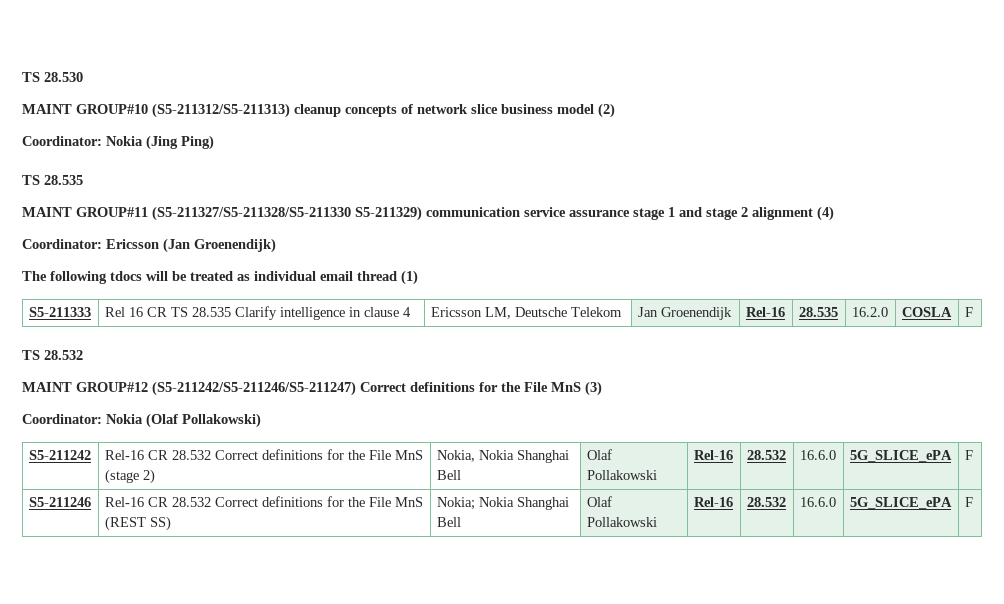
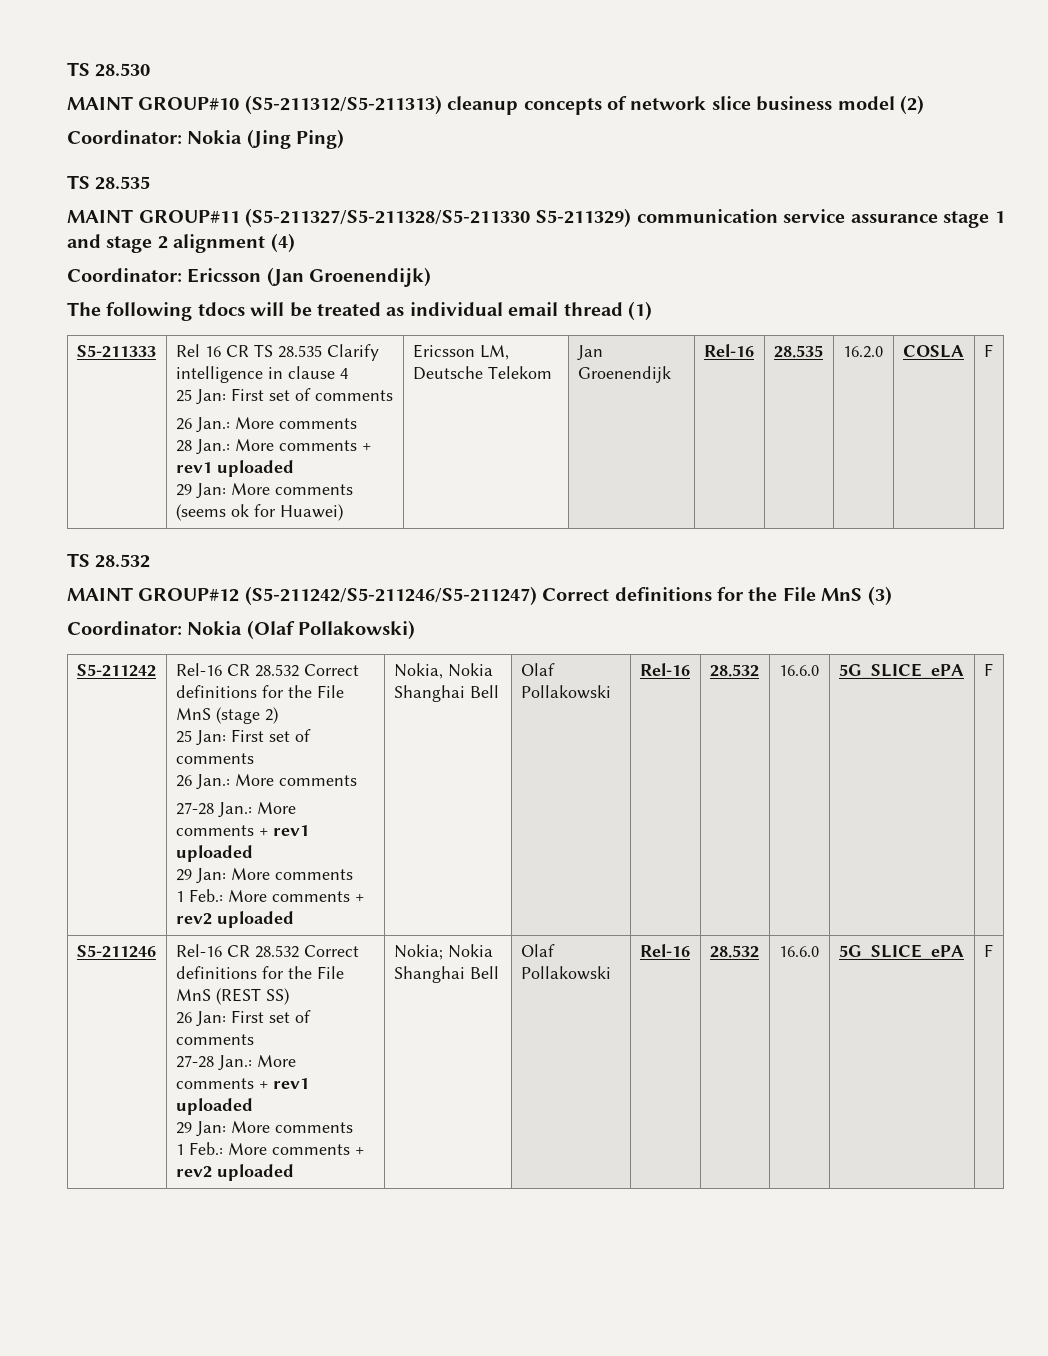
(411, 312) none -> [175,388,393,405] [175,417,357,433] [175,439,371,455] [175,460,294,477] [175,483,353,499] [175,504,343,521] // 25 Jan: First set of comments // 26 Jan.: More comments // 28 Jan.: More comments + rev1 uploaded // 29 Jan: More comments (seems ok for Huawei)
(155, 476) none -> [175,729,311,746] [175,753,254,764] [175,774,357,790] [175,802,296,818] [175,825,309,836] [175,845,253,862] [175,868,353,884] [175,889,364,902] [175,911,294,928] // 25 Jan: First set of comments // 26 Jan.: More comments // 27-28 Jan.: More comments + rev1 uploaded // 29 Jan: More comments // 1 Feb.: More comments + rev2 uploaded
(171, 523) none -> [175,1010,311,1027] [175,1034,254,1045] [175,1055,296,1071] [175,1078,309,1089] [175,1098,253,1115] [175,1121,353,1137] [175,1142,364,1155] [175,1164,294,1181] // 26 Jan: First set of comments // 27-28 Jan.: More comments + rev1 uploaded // 29 Jan: More comments // 1 Feb.: More comments + rev2 uploaded

